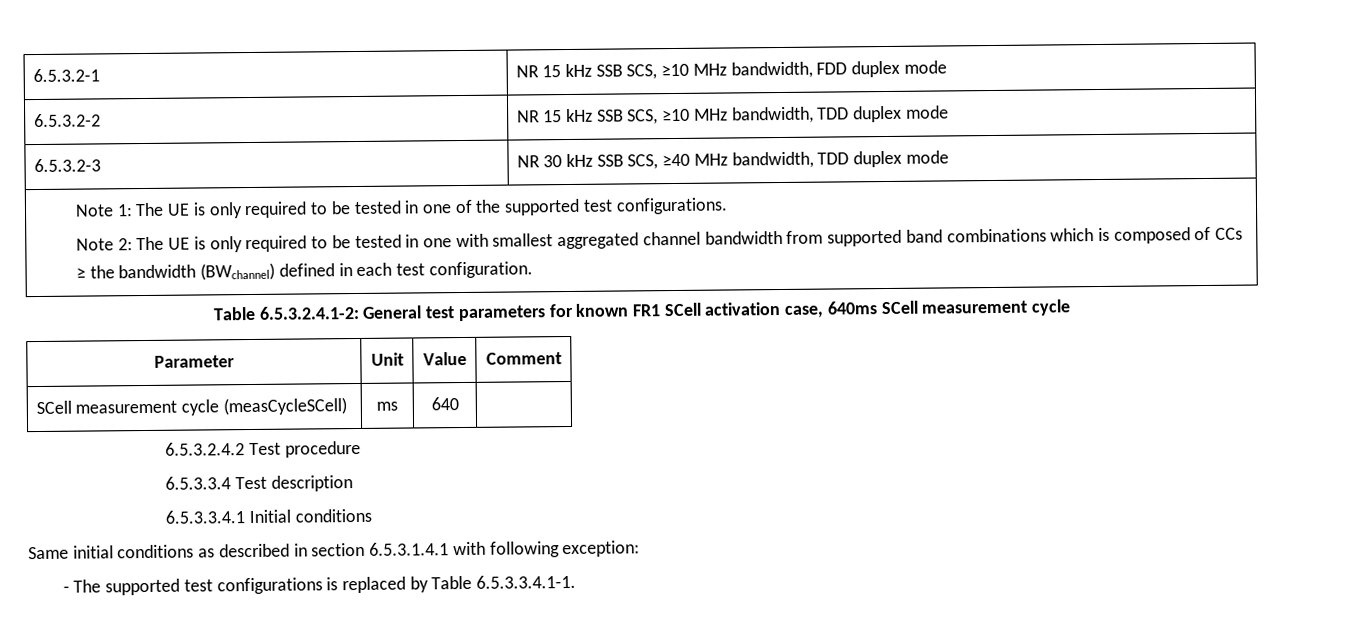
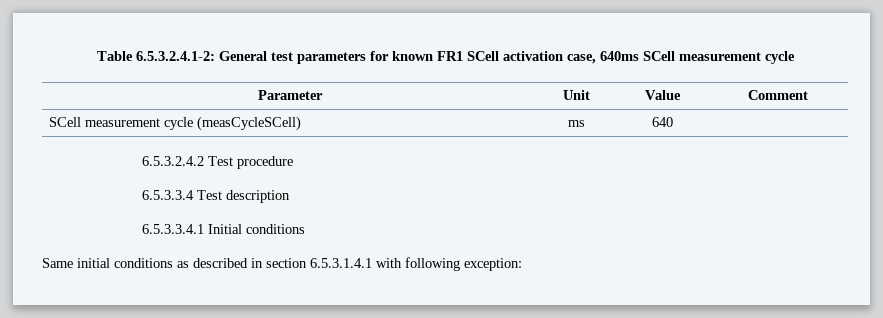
[32,68,100,83] [515,60,947,80] [33,113,101,128] [516,105,949,125] [33,158,101,173] [516,150,949,170] [75,197,728,219] [76,226,1244,253] [76,261,533,281] 6.5.3.2-1 | NR 15 kHz SSB SCS, ≥10 MHz bandwidth, FDD duplex mode // 6.5.3.2-2 | NR 15 kHz SSB SCS, ≥10 MHz bandwidth, TDD duplex mode // 6.5.3.2-3 | NR 30 kHz SSB SCS, ≥40 MHz bandwidth, TDD duplex mode // Note 1: The UE is only required to be tested in one of the supported test configurations. // Note 2: The UE is only required to be tested in one with smallest aggregated channel bandwidth from supported band combinations which is composed of CCs ≥ the bandwidth (BWchannel) defined in each test configuration. // -> (96, 56) none
[62,574,577,596] // - The supported test configurations is replaced by Table 6.5.3.3.4.1-1. -> (522, 264) none

